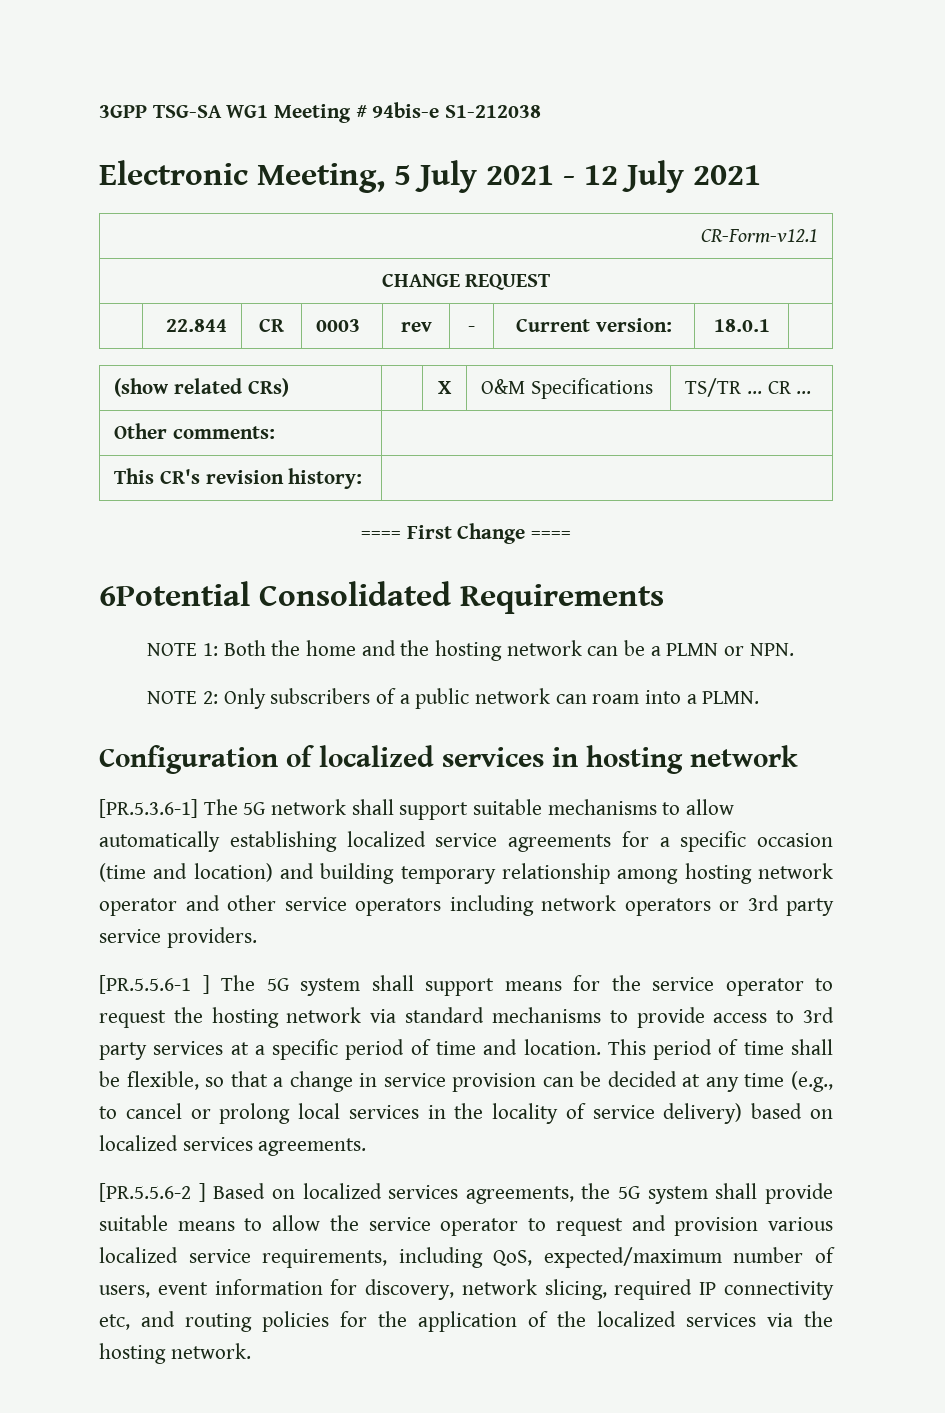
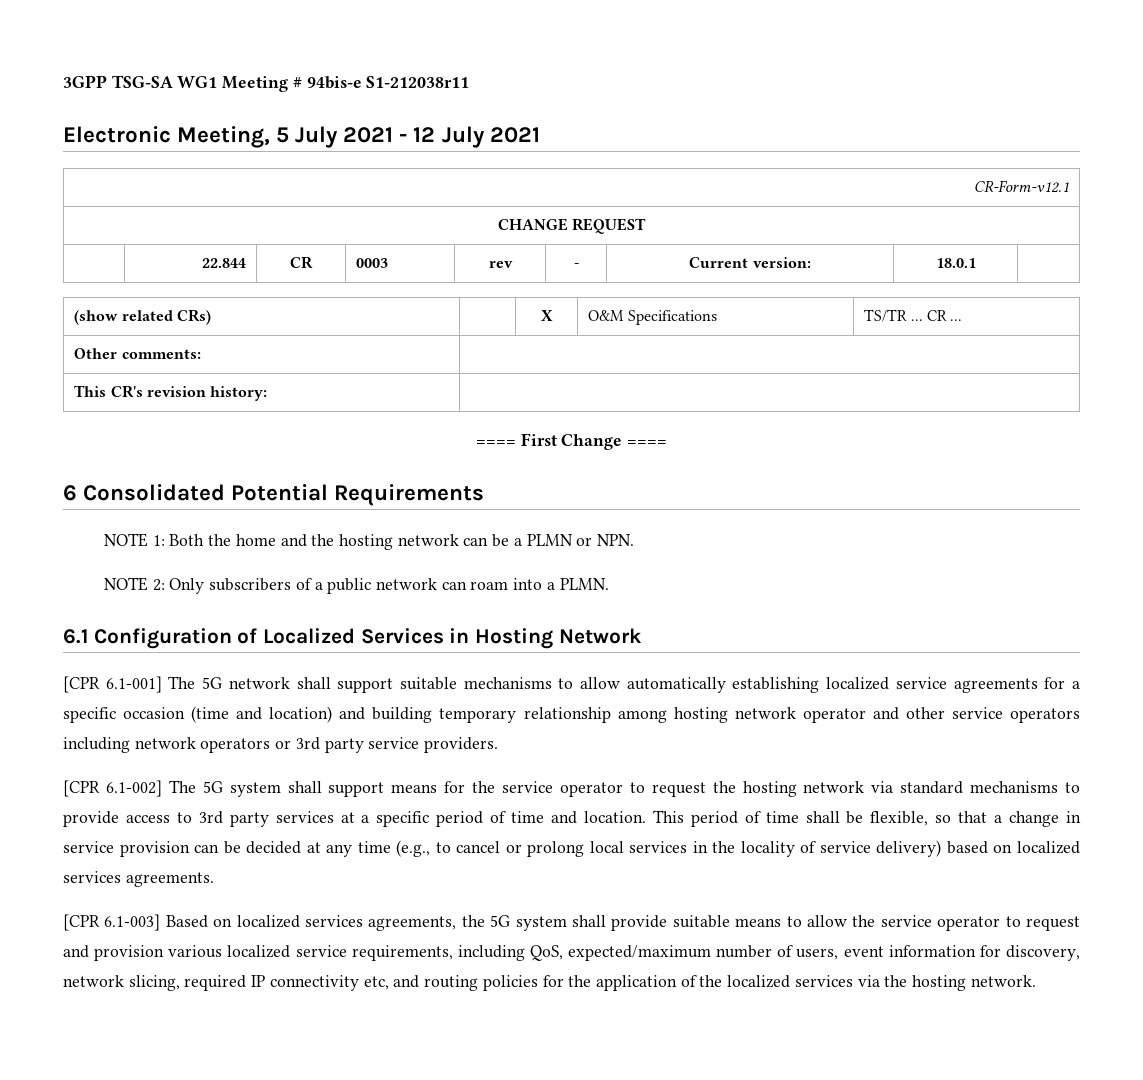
[445,105,542,118] S1-212038 -> [366,76,470,88] S1-212038r11
[99,581,451,606] 6Potential Consolidated -> [63,484,329,501] 6 Consolidated Potential
(760, 697) none -> [63,629,88,644] 6.1
[319,745,798,774] [99,799,198,818] localized services in hosting network // [PR.5.3.6-1] -> [263,628,642,649] [63,676,162,693] Localized Services in Hosting Network // [CPR 6.1-001]
[99,975,210,994] [PR.5.5.6-1 ] -> [63,780,162,797] [CPR 6.1-002]
[99,1183,206,1202] [PR.5.5.6-2 ] -> [63,914,161,931] [CPR 6.1-003]

